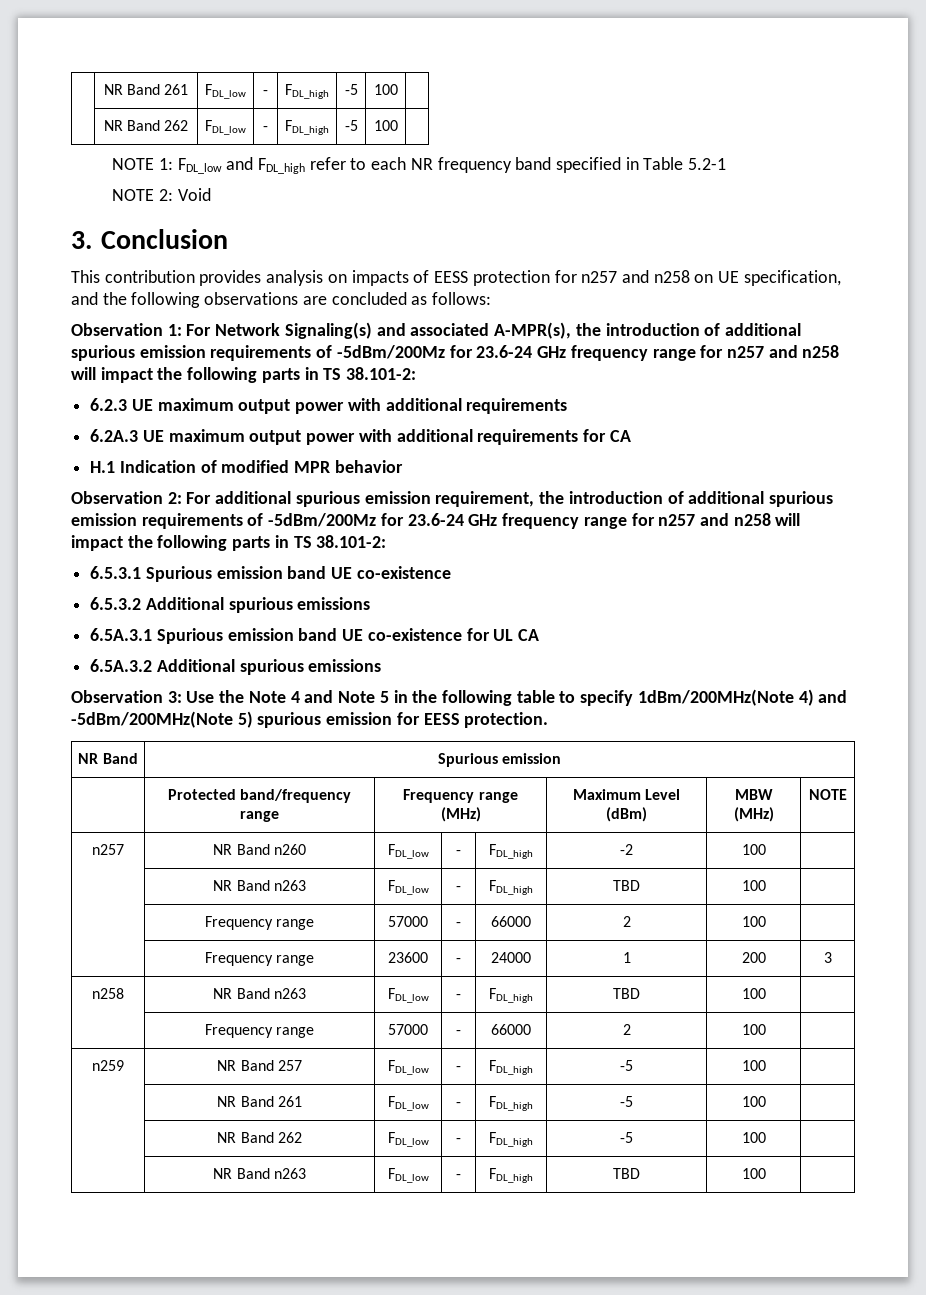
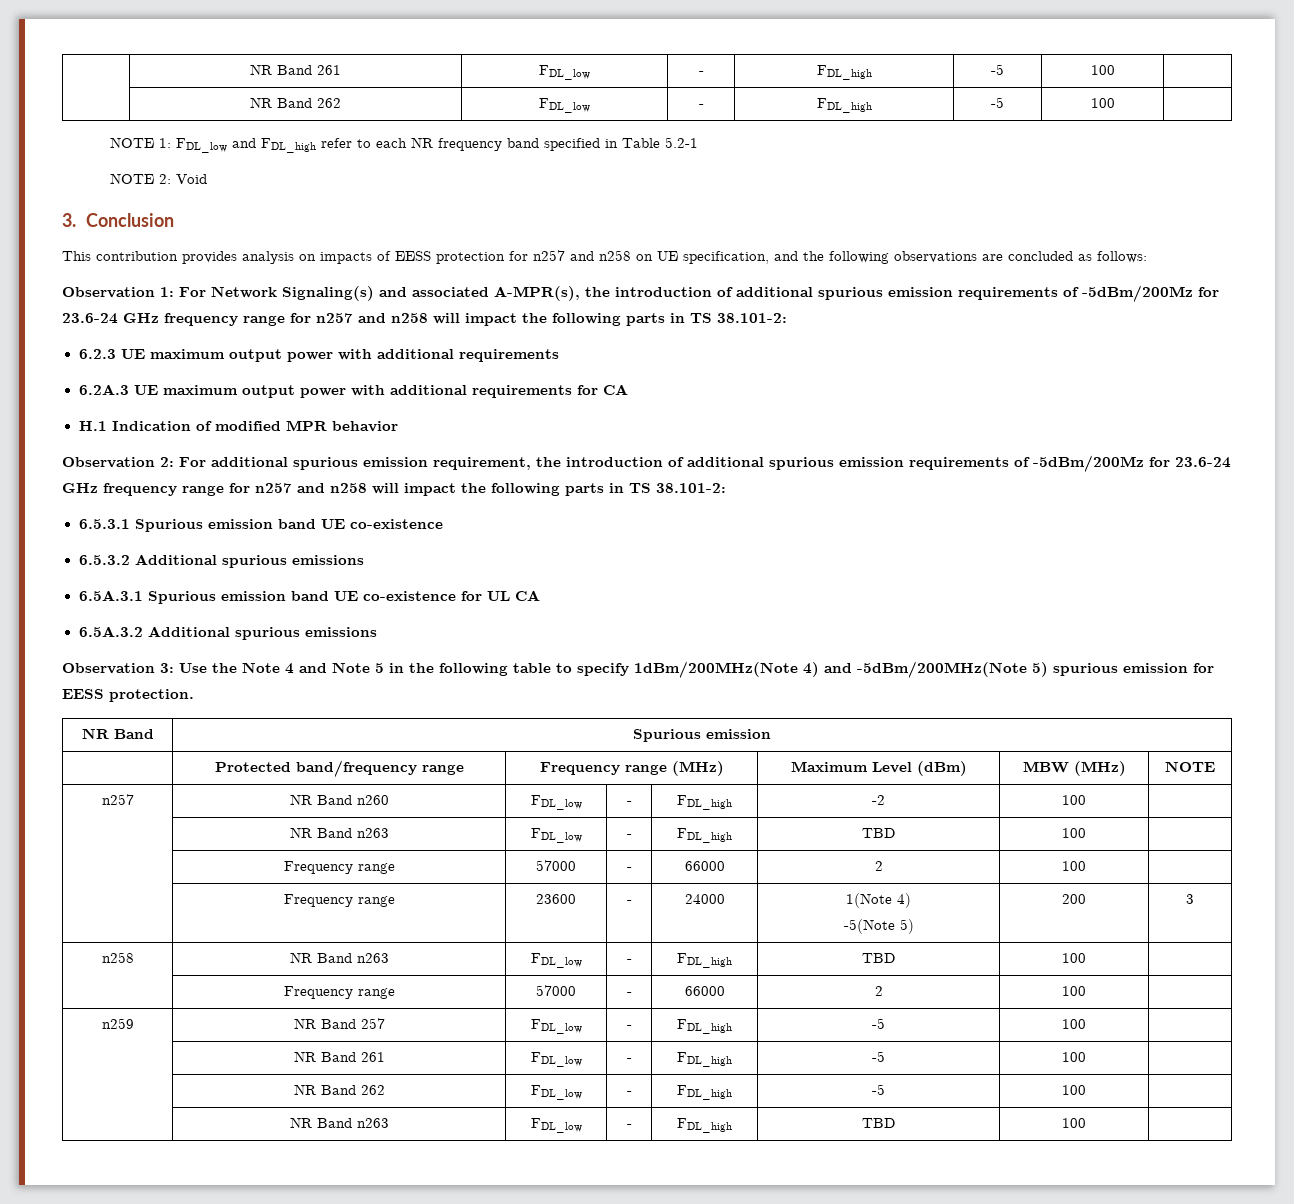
[622,952,631,963] 1 -> [846,893,911,908] [843,919,914,934] 1(Note 4) // -5(Note 5)

